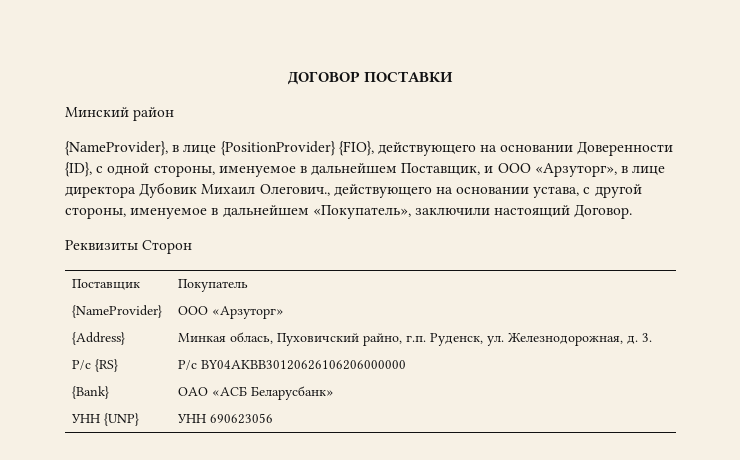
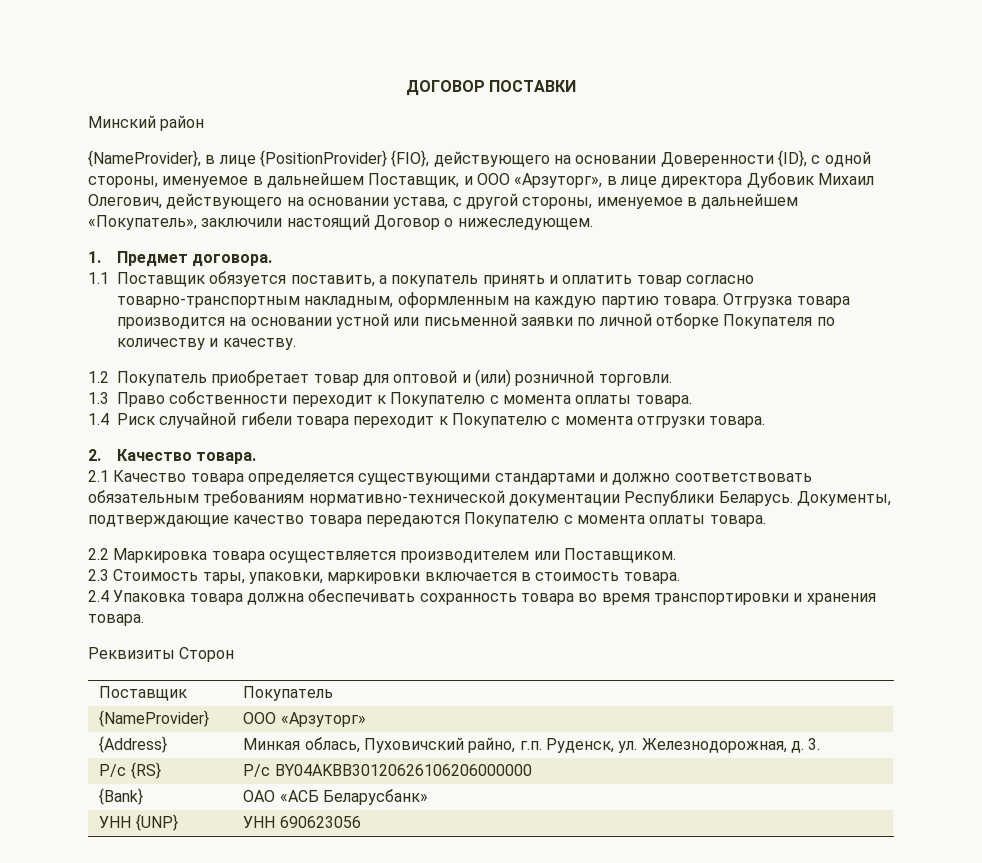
[259,184,330,196] Олегович., -> [88,194,162,209] Олегович,
[574,204,633,219] Договор. -> [373,215,593,230] [88,251,273,267] [88,271,754,287] [117,292,850,308] [117,313,835,329] [117,338,296,350] [88,369,672,387] [88,391,692,407] [88,412,766,428] [88,449,257,464] [88,470,812,485] [88,490,891,506] [88,512,766,527] [88,548,676,563] [88,569,680,584] [88,589,876,605] [88,614,144,626] Договор о нижеследующем. // 1. Предмет договора. // 1.1 Поставщик обязуется поставить, а покупатель принять и оплатить товар согласно товарно-транспортным накладным, оформленным на каждую партию товара. Отгрузка товара производится на основании устной или письменной заявки по личной отборке Покупателя по количеству и качеству. // 1.2 Покупатель приобретает товар для оптовой и (или) розничной торговли. // 1.3 Право собственности переходит к Покупателю с момента оплаты товара. // 1.4 Риск случайной гибели товара переходит к Покупателю с момента отгрузки товара. // 2. Качество товара. // 2.1 Качество товара определяется существующими стандартами и должно соответствовать обязательным требованиям нормативно-технической документации Республики Беларусь. Документы, подтверждающие качество товара передаются Покупателю с момента оплаты товара. // 2.2 Маркировка товара осуществляется производителем или Поставщиком. // 2.3 Стоимость тары, упаковки, маркировки включается в стоимость товара. // 2.4 Упаковка товара должна обеспечивать сохранность товара во время транспортировки и хранения товара.

